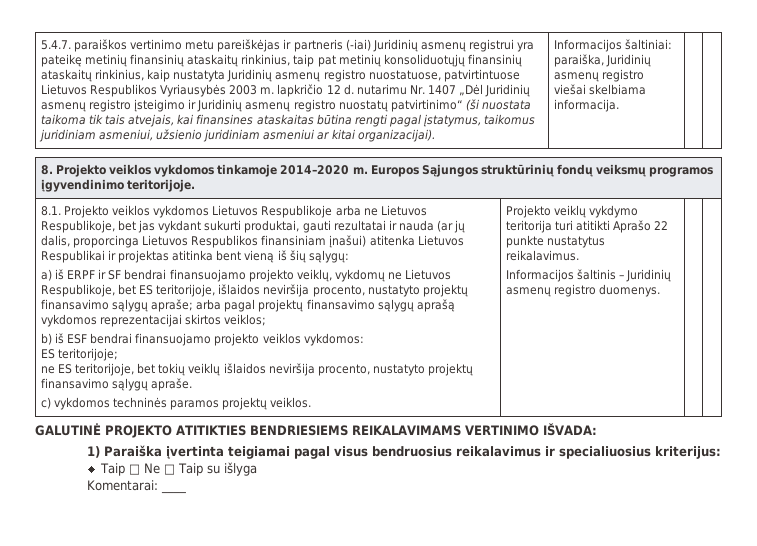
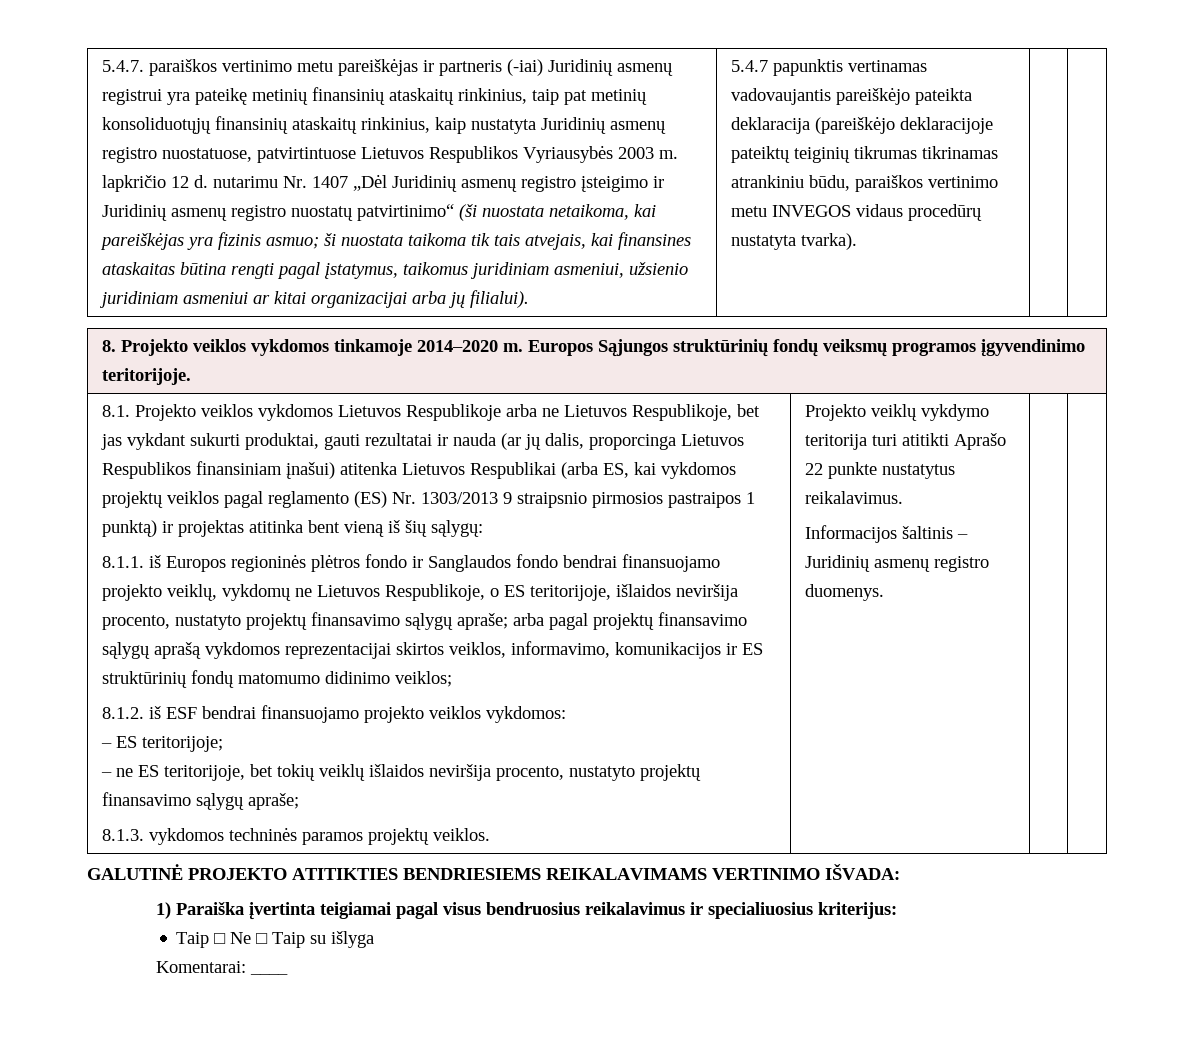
(531, 105) none -> [548,204,656,220] [99,232,403,250] netaikoma, kai pareiškėjas yra fizinis asmuo; ši nuostata
[357,129,435,142] [553,39,673,52] [553,54,652,67] [553,69,645,82] [553,84,647,95] [553,99,619,112] organizacijai). | Informacijos šaltiniai: paraiška, Juridinių asmenų registro viešai skelbiama informacija. -> [310,290,529,308] [730,59,927,76] [730,87,972,105] [730,116,993,134] [730,146,998,163] [730,175,998,192] [730,204,982,221] [730,233,857,250] organizacijai arba jų filialui). | 5.4.7 papunktis vertinamas vadovaujantis pareiškėjo pateikta deklaracija (pareiškėjo deklaracijoje pateiktų teiginių tikrumas tikrinamas atrankiniu būdu, paraiškos vertinimo metu INVEGOS vidaus procedūrų nustatyta tvarka).
(105, 256) none -> [560,462,736,479] [101,491,755,508] [101,520,157,537] (arba ES, kai vykdomos projektų veiklos pagal reglamento (ES) Nr. 1303/2013 9 straipsnio pirmosios pastraipos 1 punktą)
[40,269,122,281] a) iš ERPF ir SF -> [101,554,558,572] 8.1.1. iš Europos regioninės plėtros fondo ir Sanglaudos fondo
[118,284,137,295] bet -> [489,588,499,597] o
(222, 319) none -> [448,641,763,659] [101,670,390,688] veiklos, informavimo, komunikacijos ir ES struktūrinių fondų matomumo didinimo
[40,333,52,345] b) -> [101,707,144,719] 8.1.2.
(364, 339) none -> [100,743,112,748] –
(119, 354) none -> [100,772,112,777] –
[151,378,193,391] [40,397,51,409] apraše. // c) -> [247,793,299,810] [101,829,144,841] apraše; // 8.1.3.

